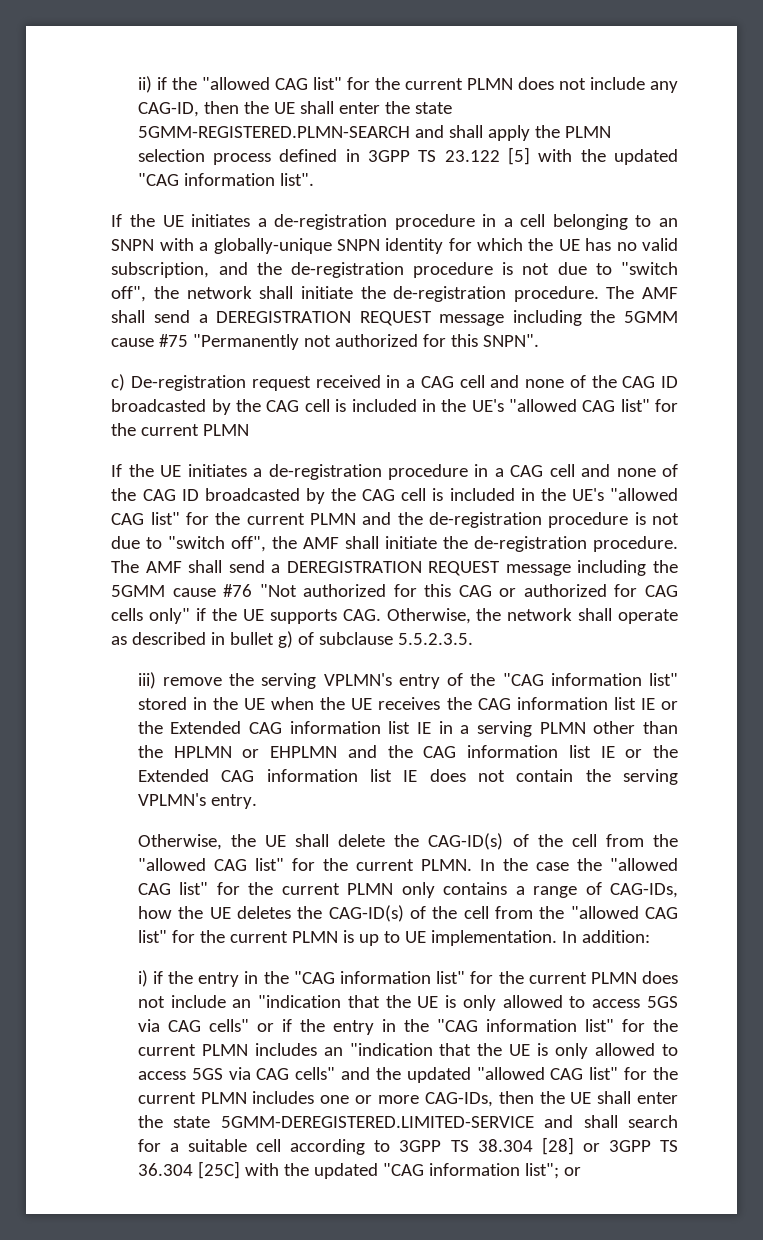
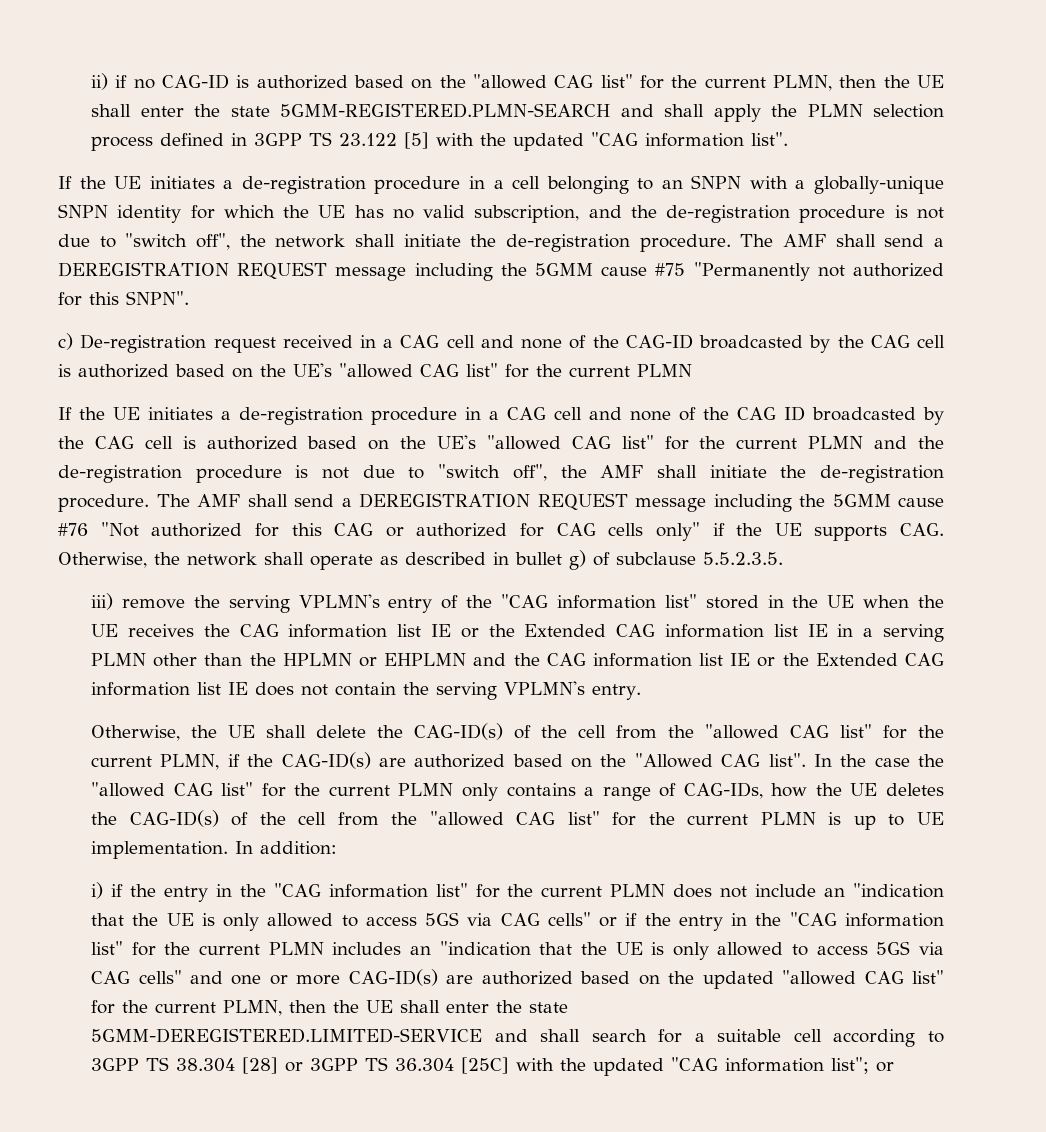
[171,77,678,93] [137,102,199,117] the "allowed CAG list" for the current PLMN does not include any CAG-ID, -> [133,74,833,91] no CAG-ID is authorized based on the "allowed CAG list" for the current PLMN,
[622,376,679,388] [111,399,436,415] CAG ID broadcasted by the CAG cell is included in -> [625,334,946,353] [58,364,254,378] CAG-ID broadcasted by the CAG cell is authorized based on
[449,488,535,501] included in -> [206,436,390,450] authorized based on
[420,859,472,871] PLMN. -> [160,752,806,770] PLMN, if the CAG-ID(s) are authorized based on the "Allowed CAG list".
(371, 1073) none -> [231,969,660,986] one or more CAG-ID(s) are authorized based on
[200,1091,493,1107] PLMN includes one or more CAG-IDs, -> [223,1000,283,1016] PLMN,

